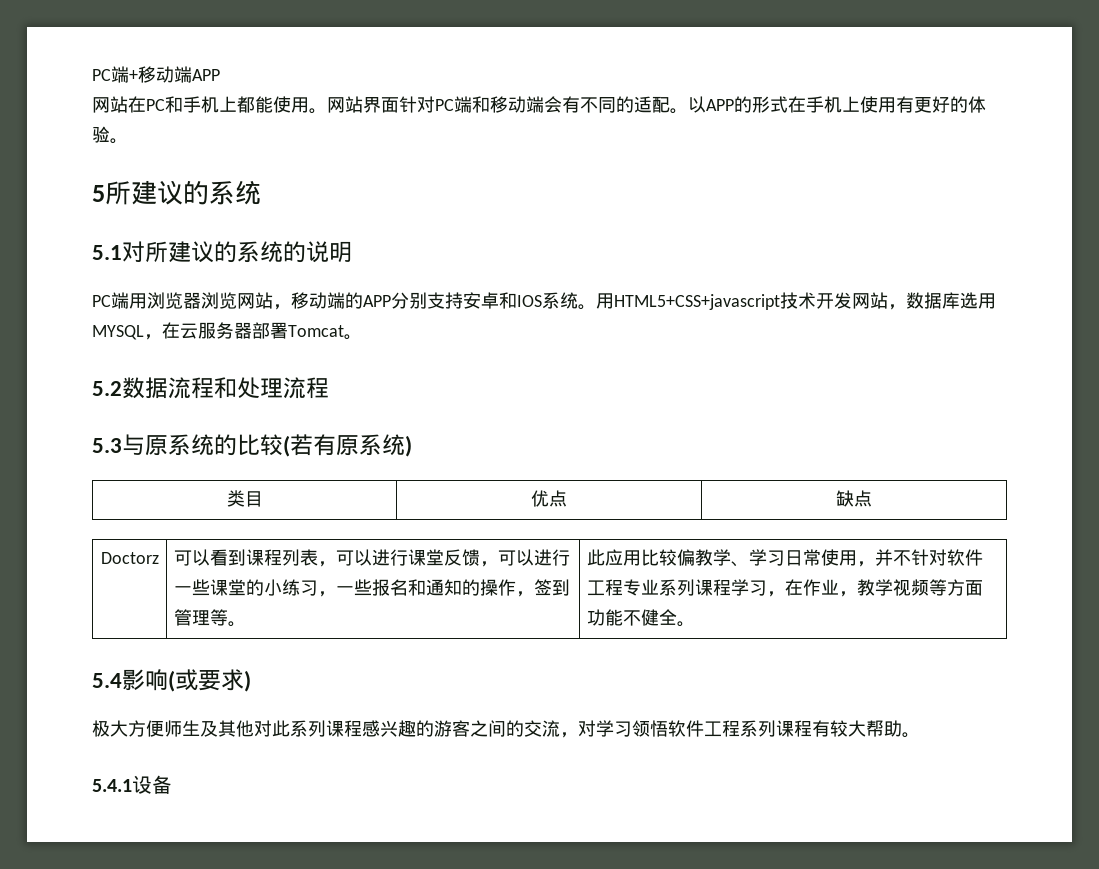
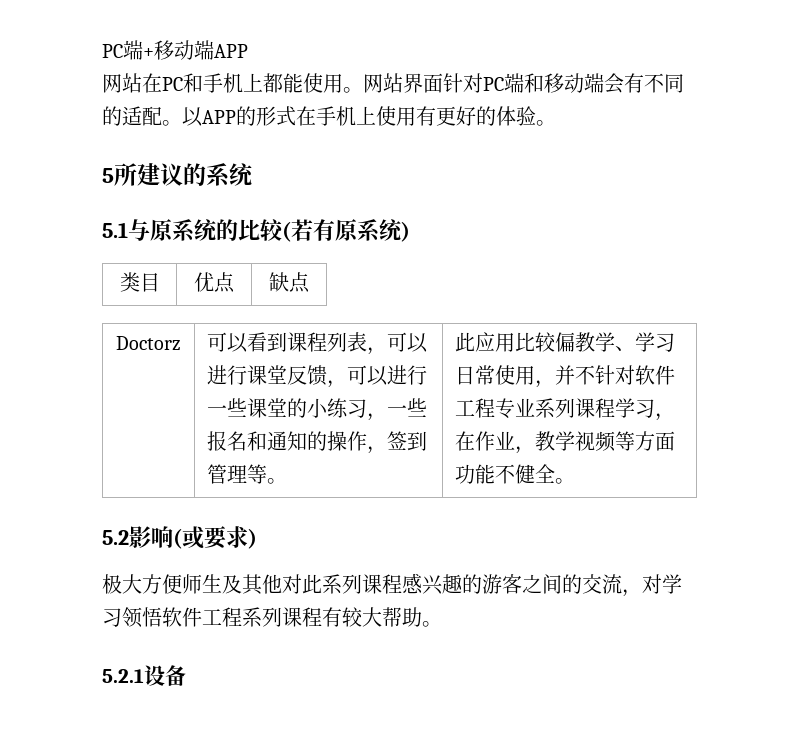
[122,241,352,263] [92,292,996,310] [92,322,362,340] [92,377,329,399] [92,438,122,453] 对所建议的系统的说明 // PC端用浏览器浏览网站，移动端的APP分别支持安卓和IOS系统。用HTML5+CSS+javascript技术开发网站，数据库选用MYSQL，在云服务器部署Tomcat。 // 5.2数据流程和处理流程 // 5.3 -> (128, 230) none
[92,673,122,688] 5.4 -> [102,530,129,545] 5.2
[92,779,132,792] 5.4.1 -> [102,669,144,683] 5.2.1

